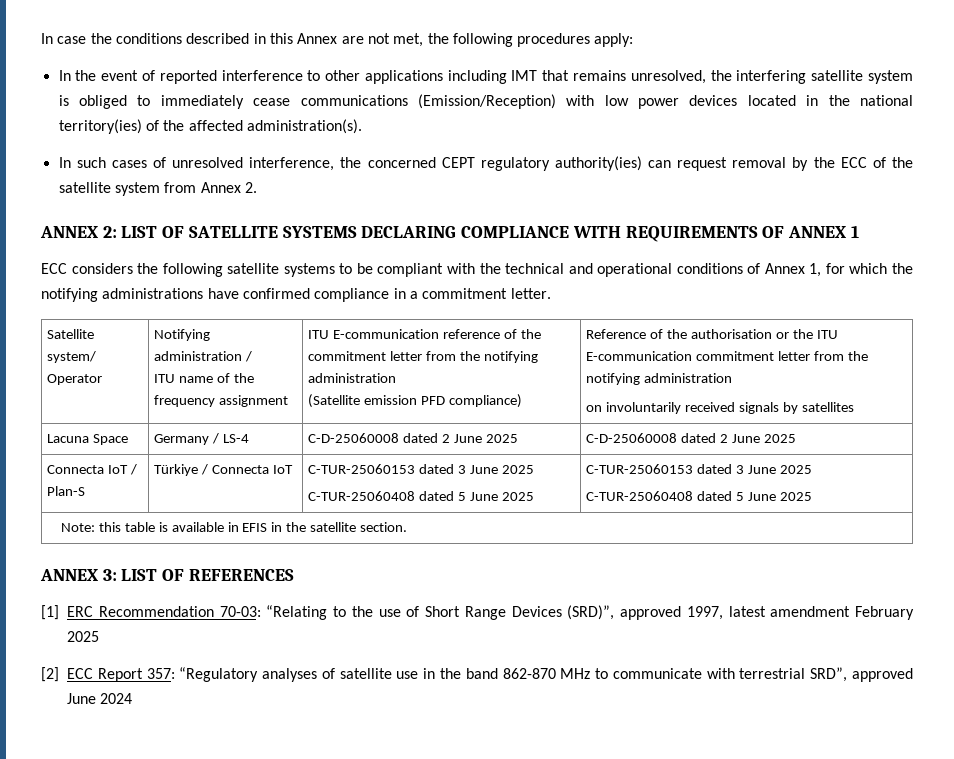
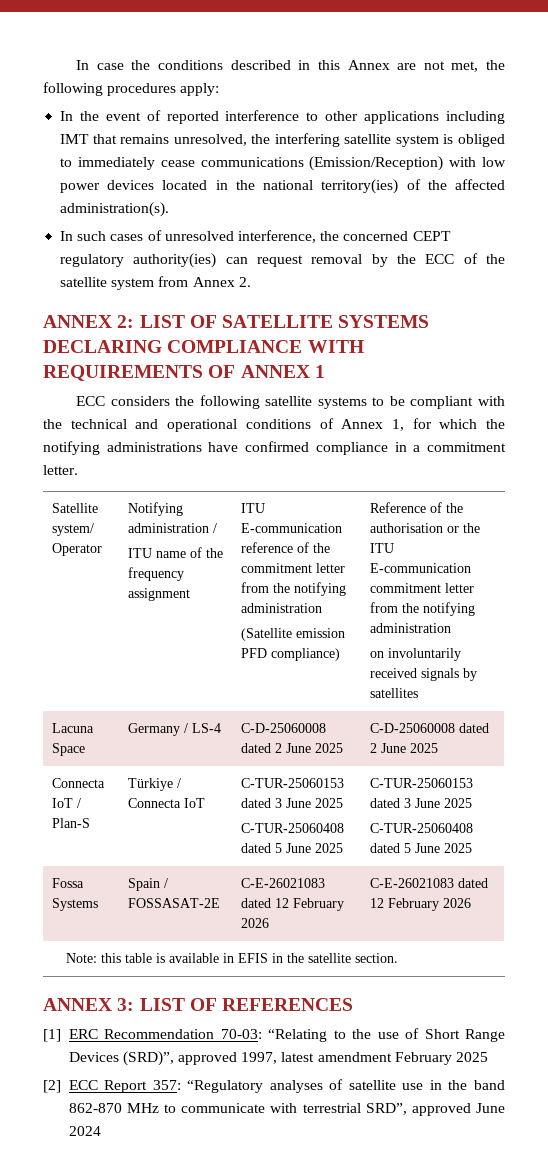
(813, 496) none -> [52,878,85,888] [52,898,99,911] [128,878,169,891] [128,898,221,908] [241,878,326,888] [241,898,345,911] [241,918,270,928] [370,878,489,888] [370,898,472,911] // Fossa Systems | Spain / FOSSASAT-2E | C-E-26021083 dated 12 February 2026 | C-E-26021083 dated 12 February 2026

